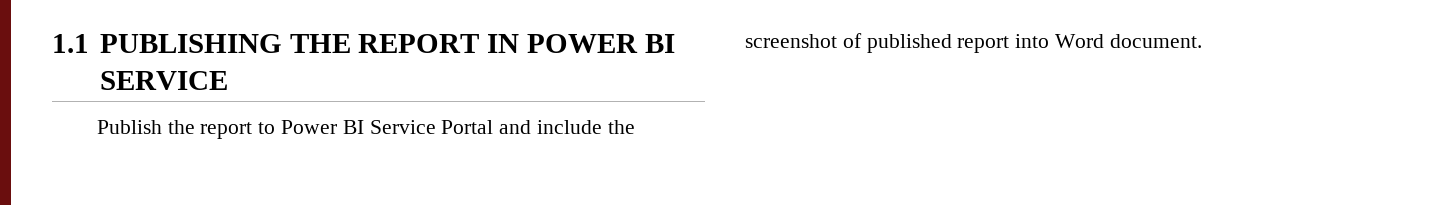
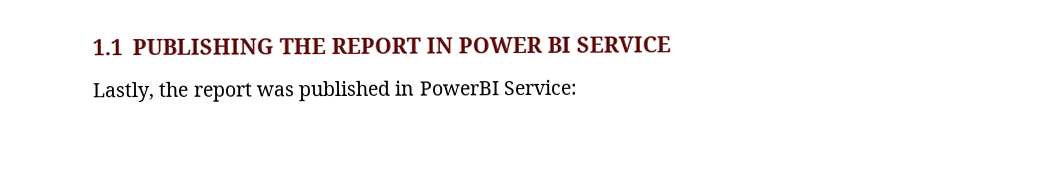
[96,120,162,134] Publish -> [92,81,155,103] Lastly,
[258,120,635,134] [745,33,1202,53] to Power BI Service Portal and include the screenshot of published report into Word document. -> [255,79,578,102] was published in PowerBI Service:

